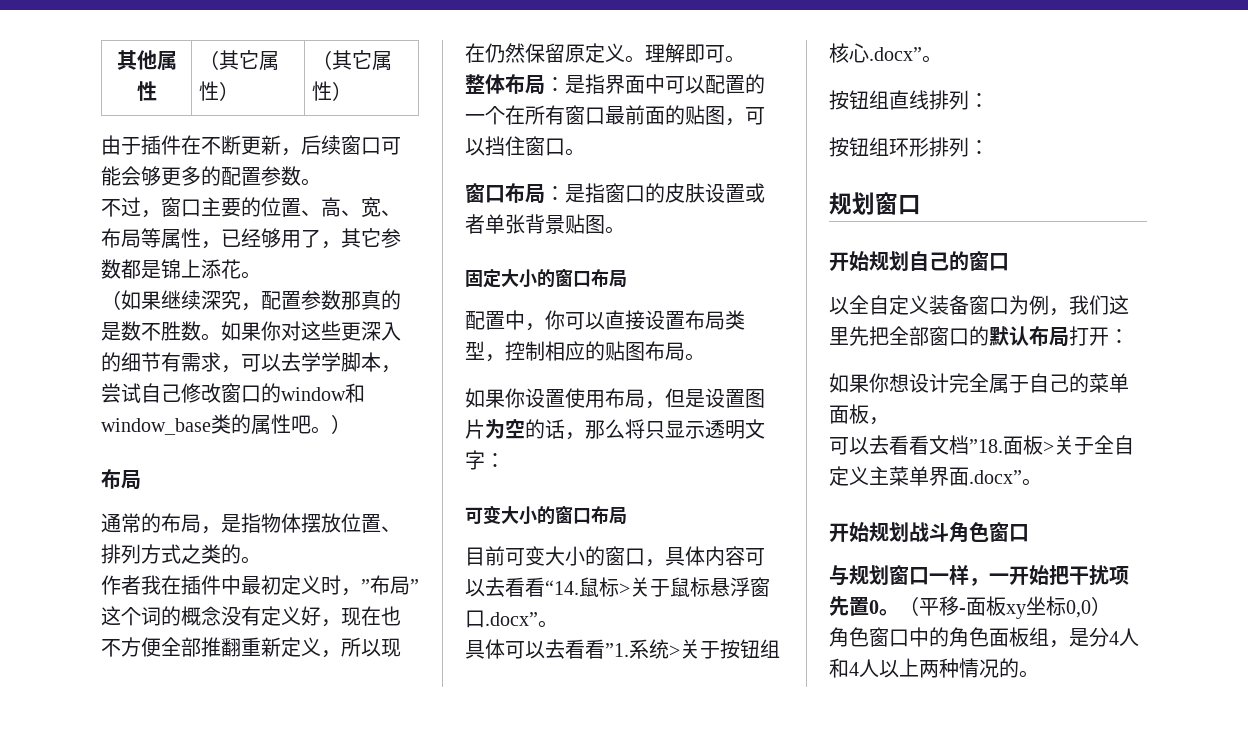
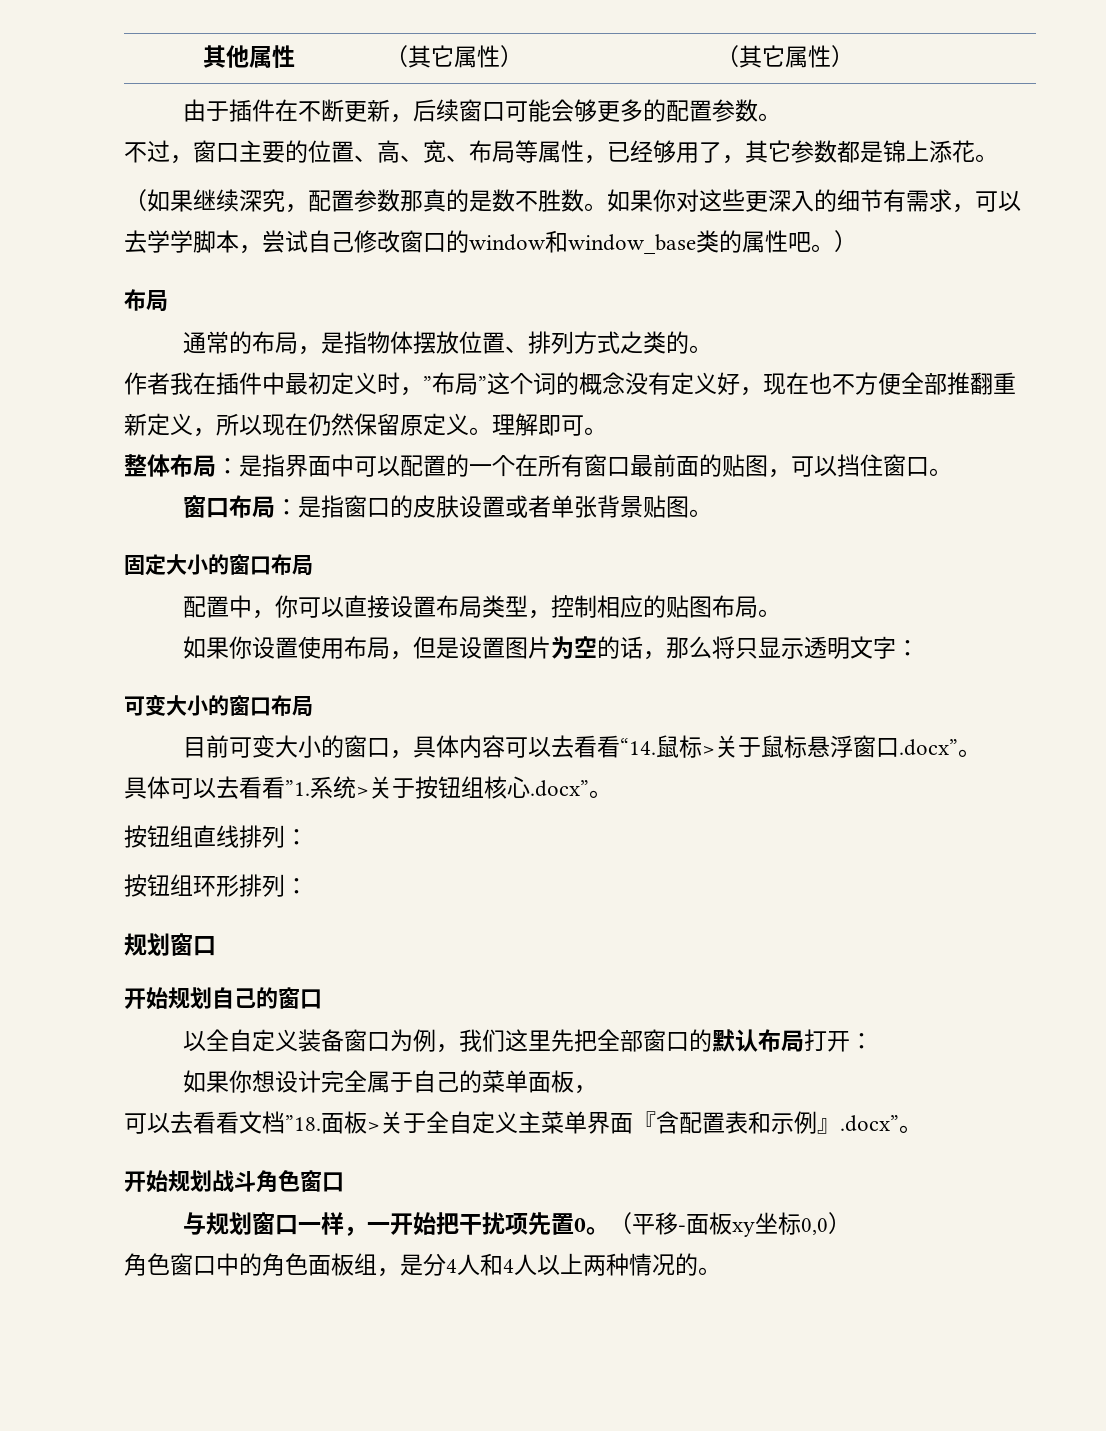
(969, 476) none -> [633,1111,840,1134] 『含配置表和示例』

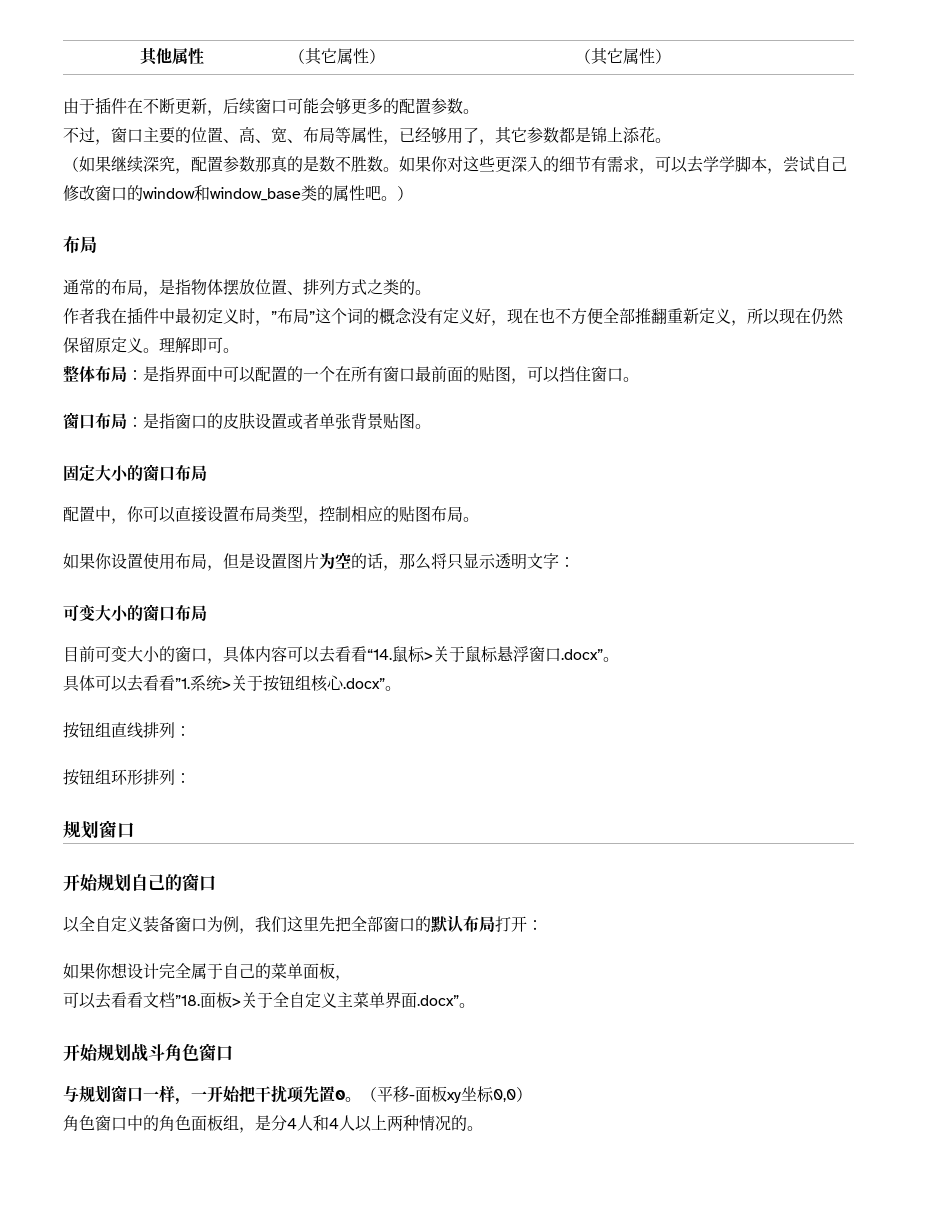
[633,1111,840,1134] 『含配置表和示例』 -> (417, 1000) none

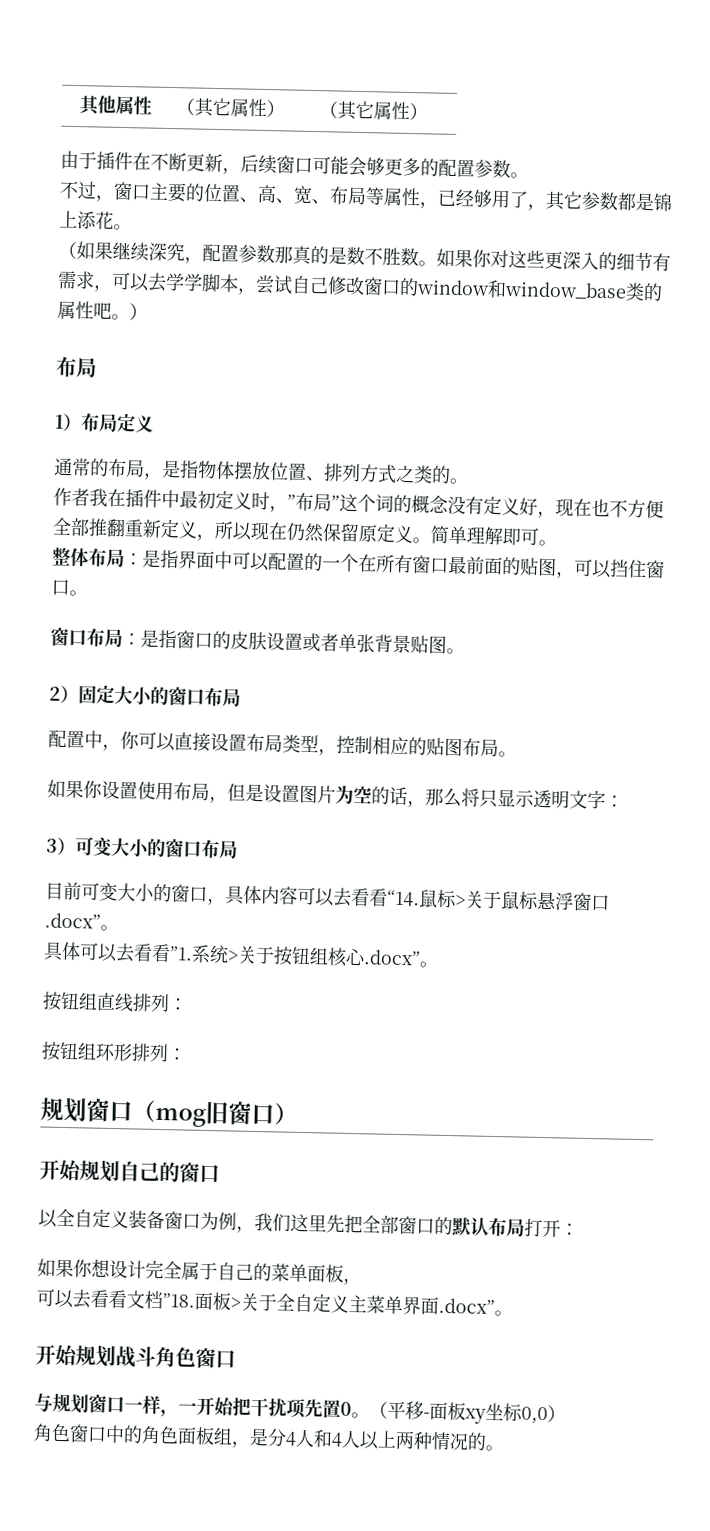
(97, 244) none -> [54,412,154,433] // 1）布局定义
(159, 350) none -> [430,525,468,545] 简单
(431, 426) none -> [49,684,79,704] 2）
(575, 562) none -> [46,836,76,856] 3）
(135, 830) none -> [132,1099,298,1127] （mog旧窗口）

